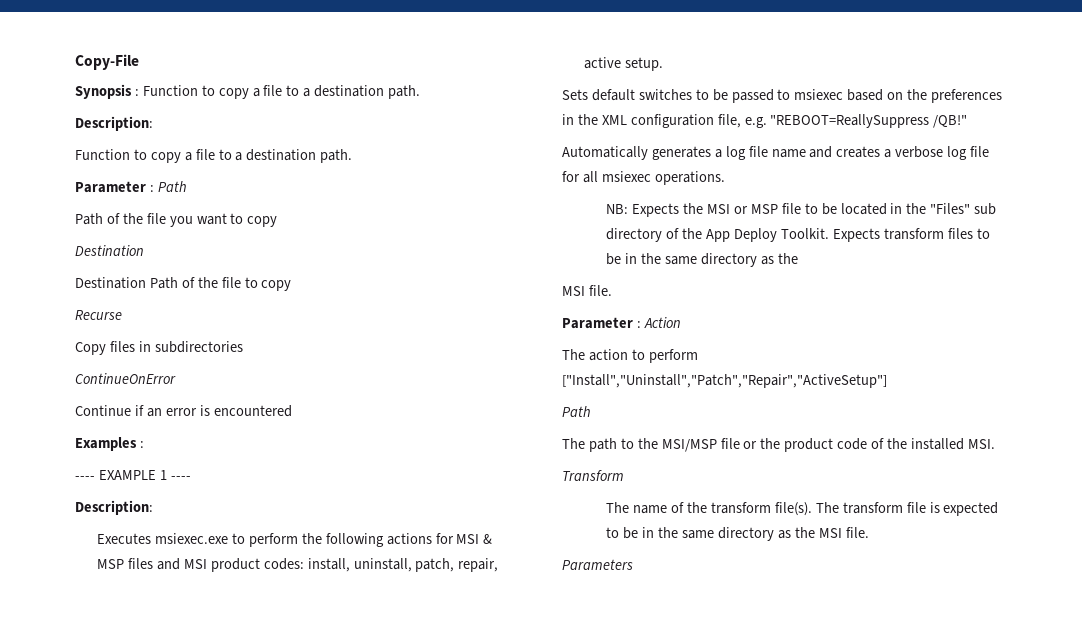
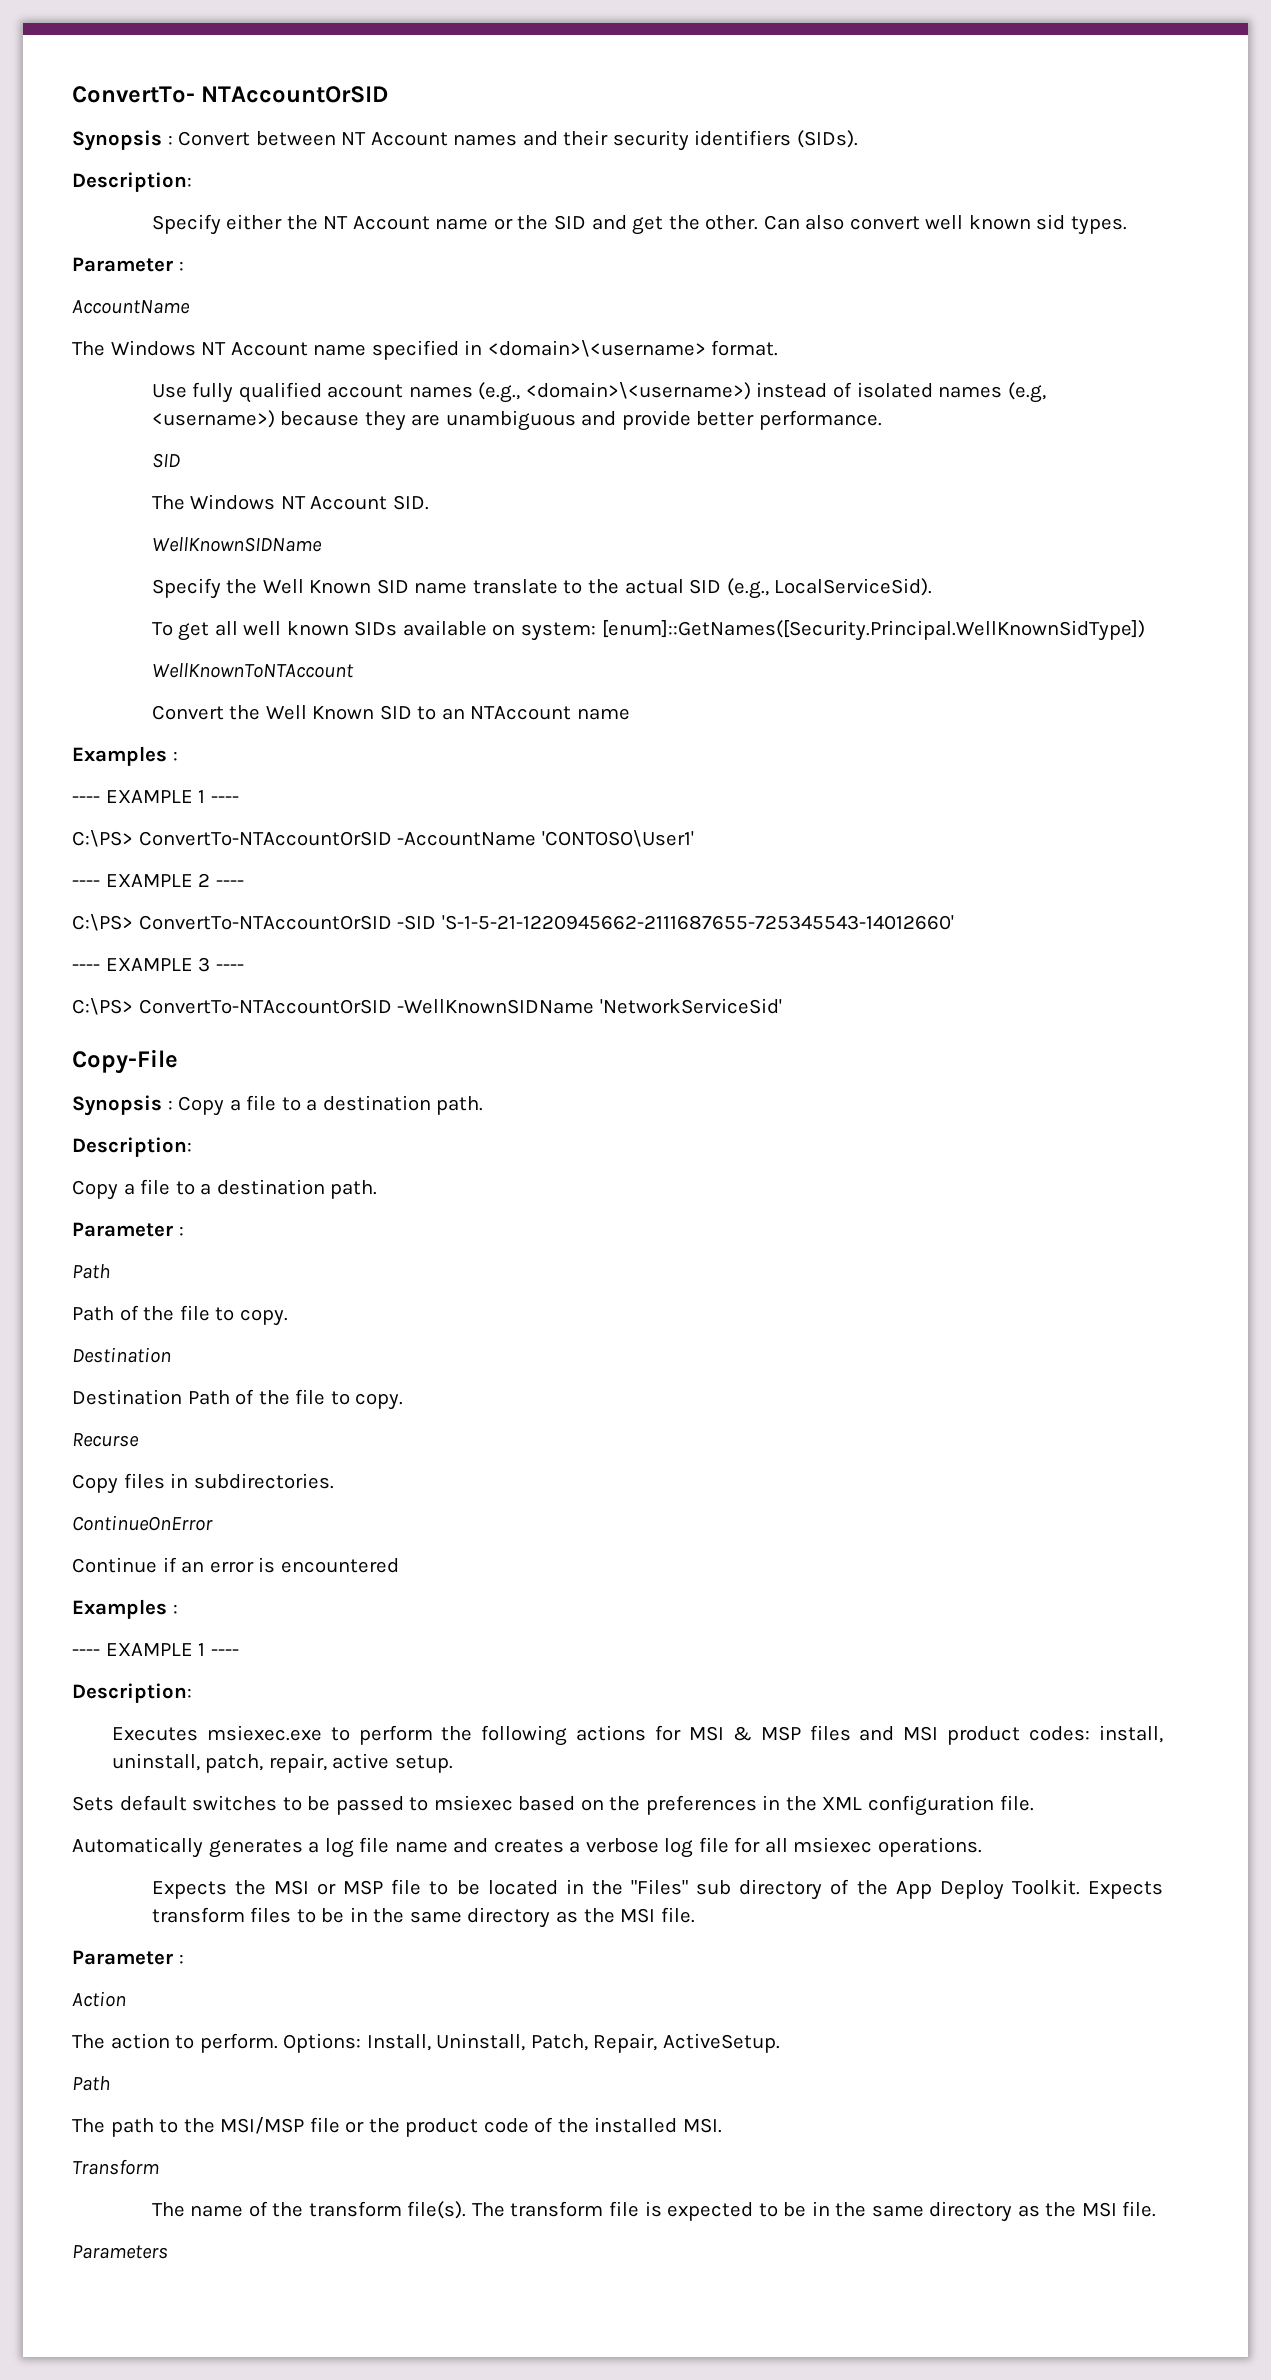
(75, 62) none -> [72,86,389,103] [72,130,858,151] [72,172,192,192] [151,214,1127,235] [72,257,184,272] [72,300,190,314] [72,340,779,360] [151,382,1046,403] [151,410,883,431] [151,453,181,468] [151,494,429,510] [151,537,322,552] [151,578,933,599] [151,620,1145,641] [151,663,354,678] [151,705,631,720] [72,746,178,766] [72,790,239,803] [72,830,694,847] [72,873,244,887] [72,914,954,931] [72,957,244,972] [72,998,782,1015] ConvertTo- NTAccountOrSID // Synopsis : Convert between NT Account names and their security identifiers (SIDs). // Description: // Specify either the NT Account name or the SID and get the other. Can also convert well known sid types. // Parameter : // AccountName // The Windows NT Account name specified in <domain>\<username> format. // Use fully qualified account names (e.g., <domain>\<username>) instead of isolated names (e.g, <username>) because they are unambiguous and provide better performance. // SID // The Windows NT Account SID. // WellKnownSIDName // Specify the Well Known SID name translate to the actual SID (e.g., LocalServiceSid). // To get all well known SIDs available on system: [enum]::GetNames([Security.Principal.WellKnownSidType]) // WellKnownToNTAccount // Convert the Well Known SID to an NTAccount name // Examples : // ---- EXAMPLE 1 ---- // C:\PS> ConvertTo-NTAccountOrSID -AccountName 'CONTOSO\User1' // ---- EXAMPLE 2 ---- // C:\PS> ConvertTo-NTAccountOrSID -SID 'S-1-5-21-1220945662-2111687655-725345543-14012660' // ---- EXAMPLE 3 ---- // C:\PS> ConvertTo-NTAccountOrSID -WellKnownSIDName 'NetworkServiceSid' //
[142,85,249,99] Function to copy -> [178,1096,225,1116] Copy
[75,149,181,163] Function to copy -> [72,1180,118,1200] Copy
(154, 188) none -> (184, 1231) //
[169,213,278,227] you want to copy -> [215,1307,288,1326] to copy.
[261,280,292,291] copy -> [355,1393,404,1410] copy.
[154,341,243,353] subdirectories -> [193,1473,334,1489] subdirectories.
[717,114,968,128] file, e.g. "REBOOT=ReallySuppress /QB!" -> [999,1795,1034,1811] file.
[606,204,629,214] NB: -> (983, 1847) none
(798, 258) // -> (615, 1915) none
(641, 324) none -> (184, 1959) //
[648,349,698,363] [562,374,887,388] perform ["Install","Uninstall","Patch","Repair","ActiveSetup"] -> [199,2033,780,2053] perform. Options: Install, Uninstall, Patch, Repair, ActiveSetup.

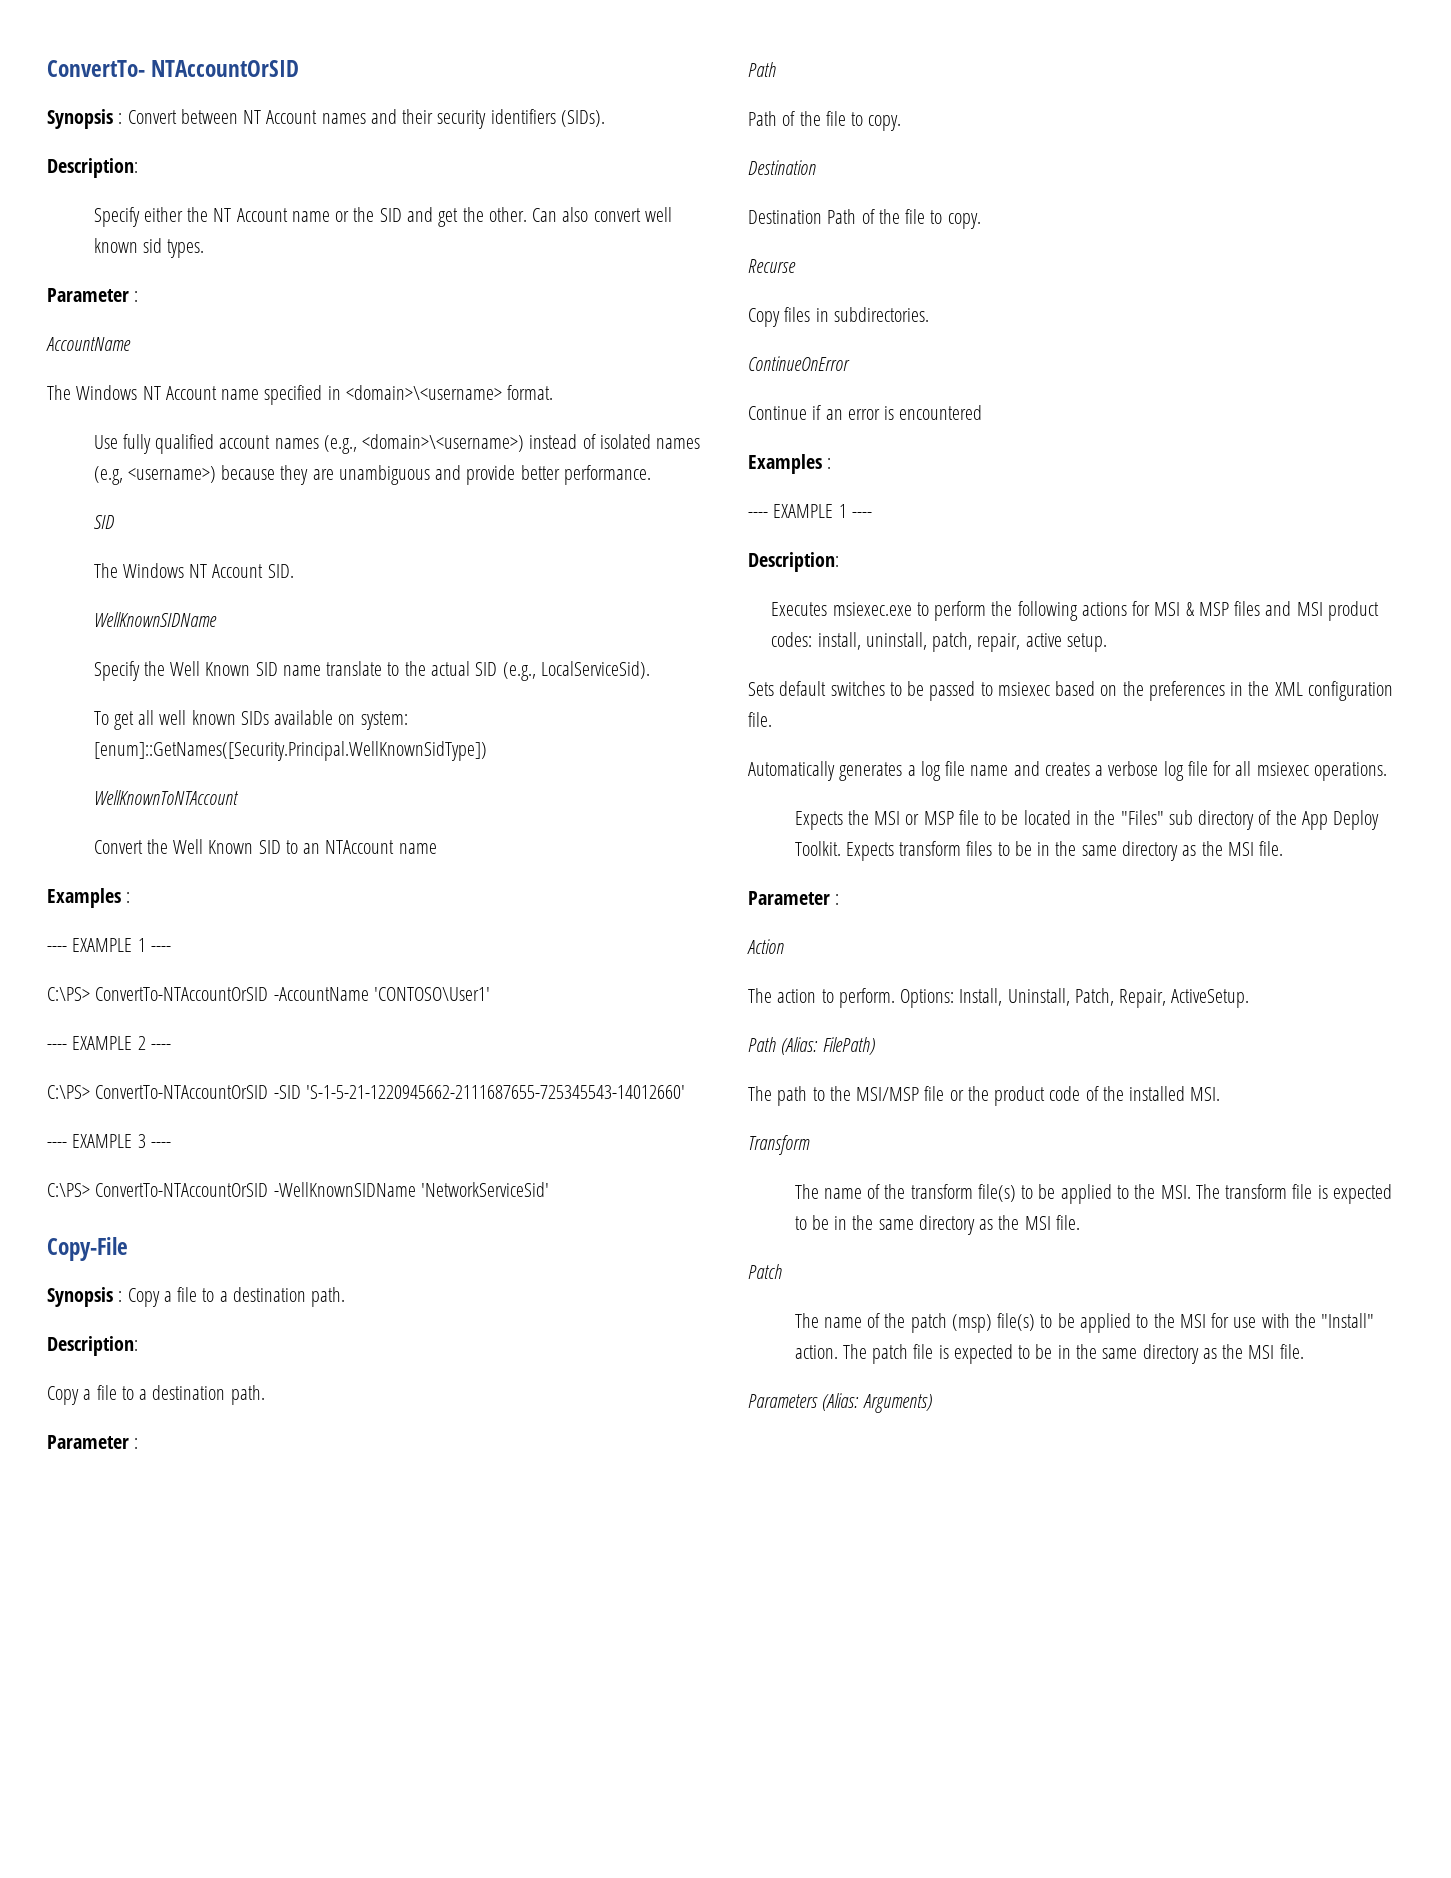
(110, 2083) none -> [781,1037,875,1055] (Alias: FilePath)
[407,2201,467,2219] file(s). -> [977,1184,1191,1204] file(s) to be applied to the MSI.
(1157, 2209) none -> [748,1264,782,1279] [794,1313,1375,1333] [794,1344,1304,1364] // Patch // The name of the patch (msp) file(s) to be applied to the MSI for use with the "Install" action. The patch file is expected to be in the same directory as the MSI file.
(168, 2252) none -> [822,1393,932,1413] (Alias: Arguments)

